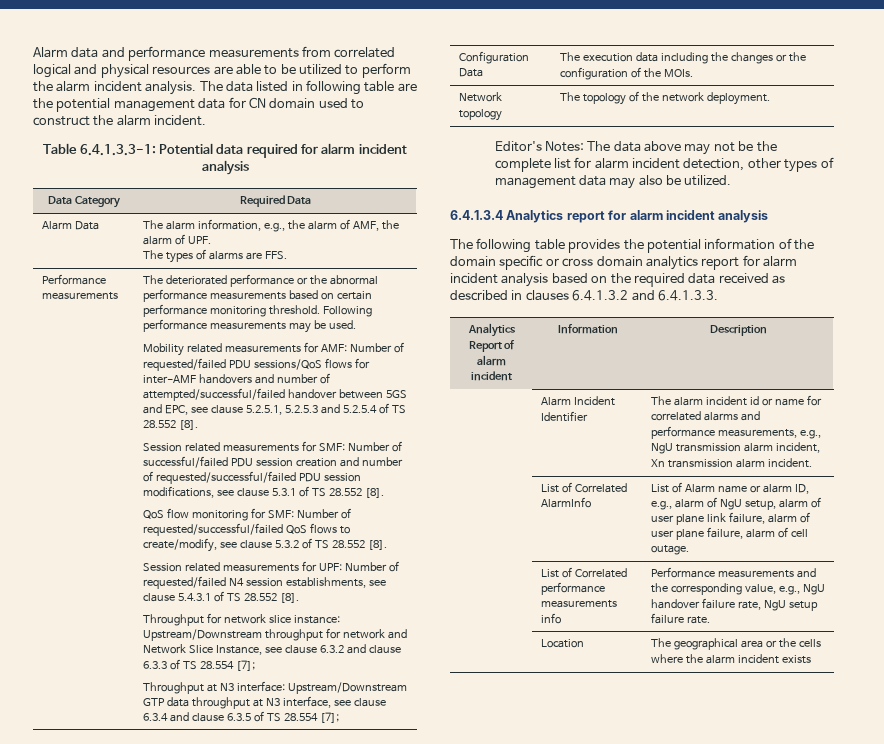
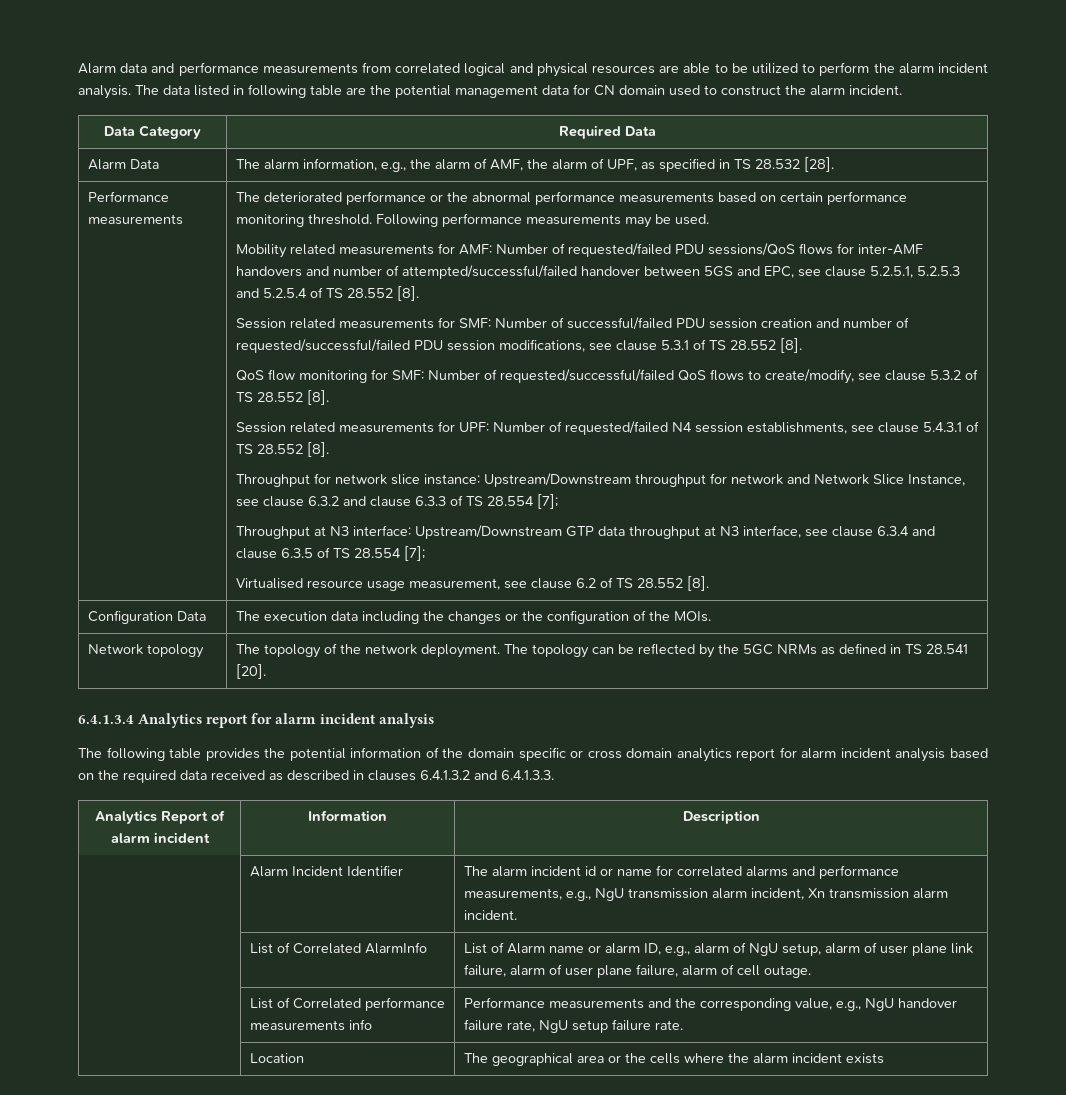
[43,143,407,158] [201,160,249,175] // Table 6.4.1.3.3-1: Potential data required for alarm incident analysis -> (902, 90) none
[187,236,211,244] [143,249,287,263] UPF. // The types of alarms are FFS. -> [606,157,834,172] UPF, as specified in TS 28.532 [28].
(339, 717) none -> [235,576,709,591] // Virtualised resource usage measurement, see clause 6.2 of TS 28.552 [8].
[494,141,777,155] [494,157,834,172] [494,175,732,189] // Editor's Notes: The data above may not be the complete list for alarm incident detection, other types of management data may also be utilized. -> [503,643,968,658] [235,664,266,679] The topology can be reflected by the 5GC NRMs as defined in TS 28.541 [20].

